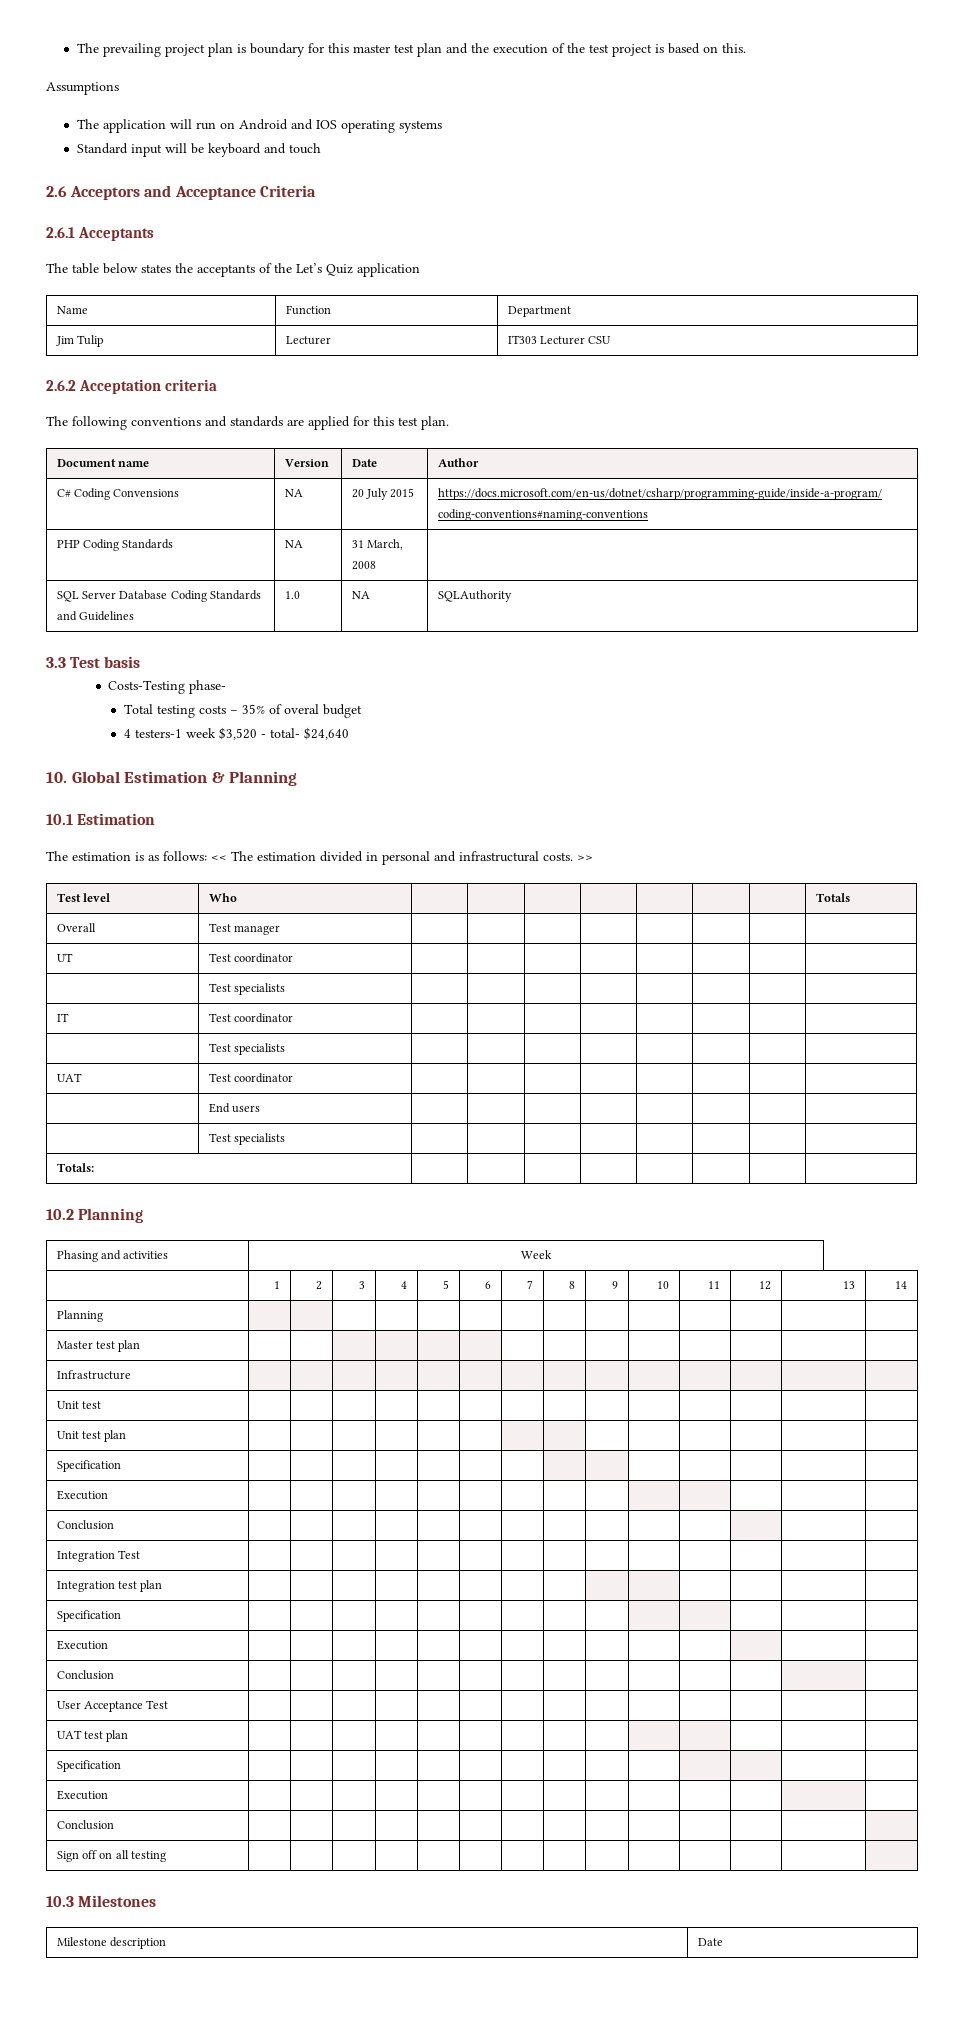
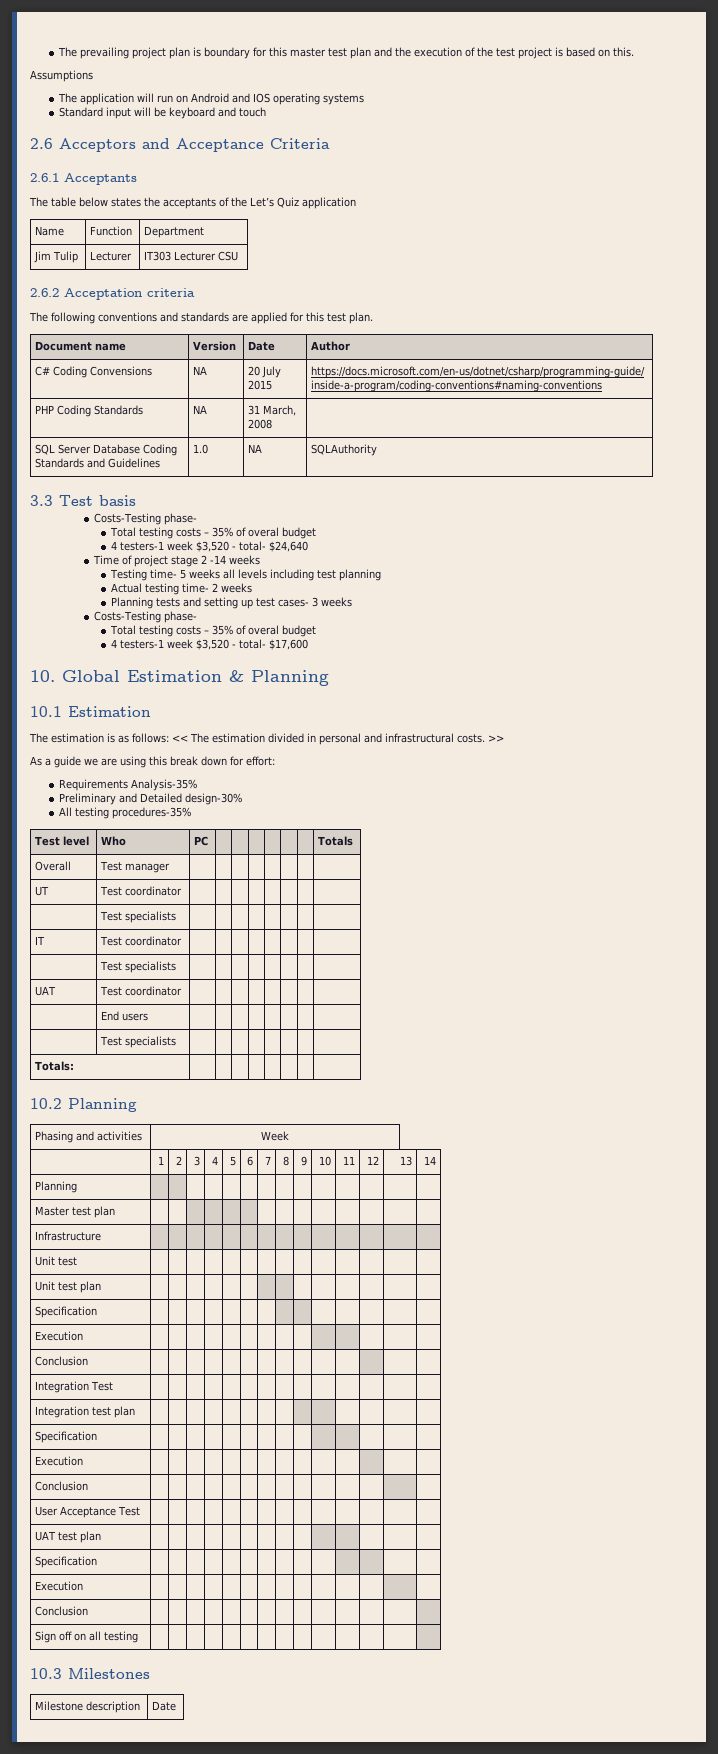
(349, 733) none -> [92,555,260,567] [110,569,382,581] [111,583,253,595] [111,597,353,609] [93,611,197,623] [110,625,317,637] [111,639,309,650] // Time of project stage 2 -14 weeks // Testing time- 5 weeks all levels including test planning // Actual testing time- 2 weeks // Planning tests and setting up test cases- 3 weeks // Costs-Testing phase- // Total testing costs – 35% of overal budget // 4 testers-1 week $3,520 - total- $17,600
(593, 858) none -> [30,756,275,768] [59,779,198,791] [59,793,243,805] [59,807,192,819] // As a guide we are using this break down for effort: // Requirements Analysis-35% // Preliminary and Detailed design-30% // All testing procedures-35%
(237, 897) none -> [194,836,209,846] PC

